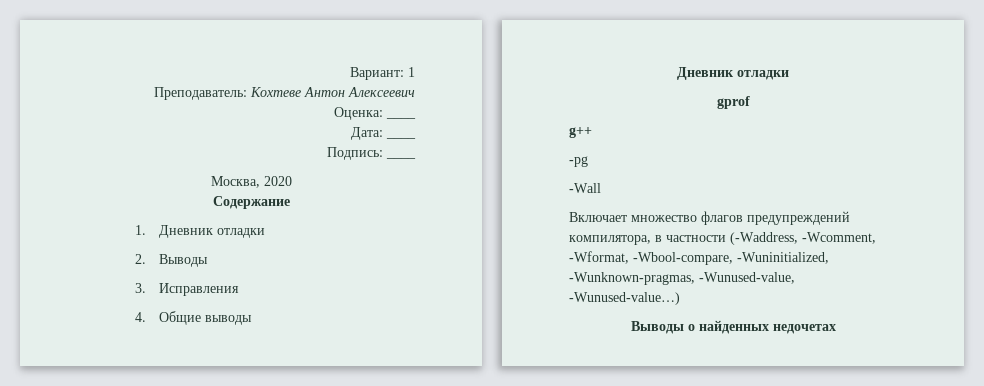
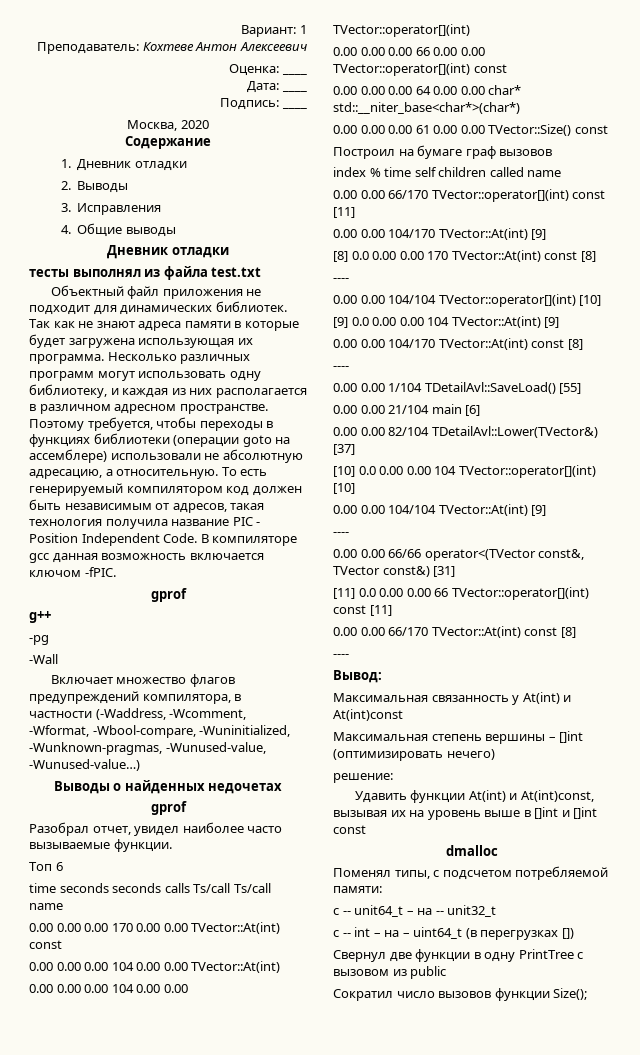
(789, 75) none -> [29,266,262,280] [50,285,262,299] [29,301,287,315] [29,319,299,331] [29,334,253,348] [29,352,251,364] [29,371,261,381] [29,384,307,398] [29,404,268,414] [29,417,274,431] [29,433,291,447] [29,449,303,463] [29,467,268,479] [29,483,302,496] [29,499,265,513] [29,517,261,529] [29,533,298,546] [29,553,264,563] [29,567,116,577] // тесты выполнял из файла test.txt // Объектный файл приложения не подходит для динамических библиотек. Так как не знают адреса памяти в которые будет загружена использующая их программа. Несколько различных программ могут использовать одну библиотеку, и каждая из них располагается в различном адресном пространстве. Поэтому требуется, чтобы переходы в функциях библиотеки (операции goto на ассемблере) использовали не абсолютную адресацию, а относительную. То есть генерируемый компилятором код должен быть независимым от адресов, такая технология получила название PIC - Position Independent Code. В компиляторе gcc данная возможность включается ключом -fPIC.
(836, 329) none -> [150,801,187,815] [29,822,283,836] [29,839,172,852] [29,862,63,871] [29,883,271,893] [29,903,63,910] [29,922,281,934] [29,940,62,949] [29,961,281,973] [29,984,188,993] [333,24,470,37] [333,47,485,56] [333,63,507,76] [333,85,522,95] [333,102,520,114] [333,124,608,136] [333,145,553,159] [333,167,562,177] [333,189,606,202] [333,207,355,218] [333,228,547,240] [333,250,596,262] [333,278,349,282] [333,294,602,307] [333,316,560,328] [333,338,583,350] [333,366,349,370] [333,382,582,394] [333,404,481,416] [333,426,598,438] [333,444,355,455] [333,465,596,478] [333,483,355,494] [333,504,547,516] [333,532,349,536] [333,549,585,561] [333,566,456,577] [333,587,589,600] [333,605,392,616] [333,626,576,638] [333,654,349,658] [333,670,382,683] [333,692,572,705] [333,709,403,721] [333,731,584,744] [333,749,495,761] [333,773,393,783] [354,790,594,803] [333,807,598,820] [333,825,366,834] [446,845,498,856] [333,866,609,880] [333,886,382,893] [333,905,497,917] [333,927,574,940] [333,949,584,962] [333,966,447,979] [333,988,588,1001] // gprof // Разобрал отчет, увидел наиболее часто вызываемые функции. // Топ 6 // time seconds seconds calls Ts/call Ts/call name // 0.00 0.00 0.00 170 0.00 0.00 TVector::At(int) const // 0.00 0.00 0.00 104 0.00 0.00 TVector::At(int) // 0.00 0.00 0.00 104 0.00 0.00 TVector::operator[](int) // 0.00 0.00 0.00 66 0.00 0.00 TVector::operator[](int) const // 0.00 0.00 0.00 64 0.00 0.00 char* std::__niter_base<char*>(char*) // 0.00 0.00 0.00 61 0.00 0.00 TVector::Size() const // Построил на бумаге граф вызовов // index % time self children called name // 0.00 0.00 66/170 TVector::operator[](int) const [11] // 0.00 0.00 104/170 TVector::At(int) [9] // [8] 0.0 0.00 0.00 170 TVector::At(int) const [8] // ---- // 0.00 0.00 104/104 TVector::operator[](int) [10] // [9] 0.0 0.00 0.00 104 TVector::At(int) [9] // 0.00 0.00 104/170 TVector::At(int) const [8] // ---- // 0.00 0.00 1/104 TDetailAvl::SaveLoad() [55] // 0.00 0.00 21/104 main [6] // 0.00 0.00 82/104 TDetailAvl::Lower(TVector&) [37] // [10] 0.0 0.00 0.00 104 TVector::operator[](int) [10] // 0.00 0.00 104/104 TVector::At(int) [9] // ---- // 0.00 0.00 66/66 operator<(TVector const&, TVector const&) [31] // [11] 0.0 0.00 0.00 66 TVector::operator[](int) const [11] // 0.00 0.00 66/170 TVector::At(int) const [8] // ---- // Вывод: // Максимальная связанность у At(int) и At(int)const // Максимальная степень вершины – []int (оптимизировать нечего) // решение: // Удавить функции At(int) и At(int)const, вызывая их на уровень выше в []int и []int const // dmalloc // Поменял типы, с подсчетом потребляемой памяти: // с -- unit64_t – на -- unit32_t // с -- int – на – uint64_t (в перегрузках []) // Свернул две функции в одну PrintTree с вызовом из public // Сократил число вызовов функции Size();

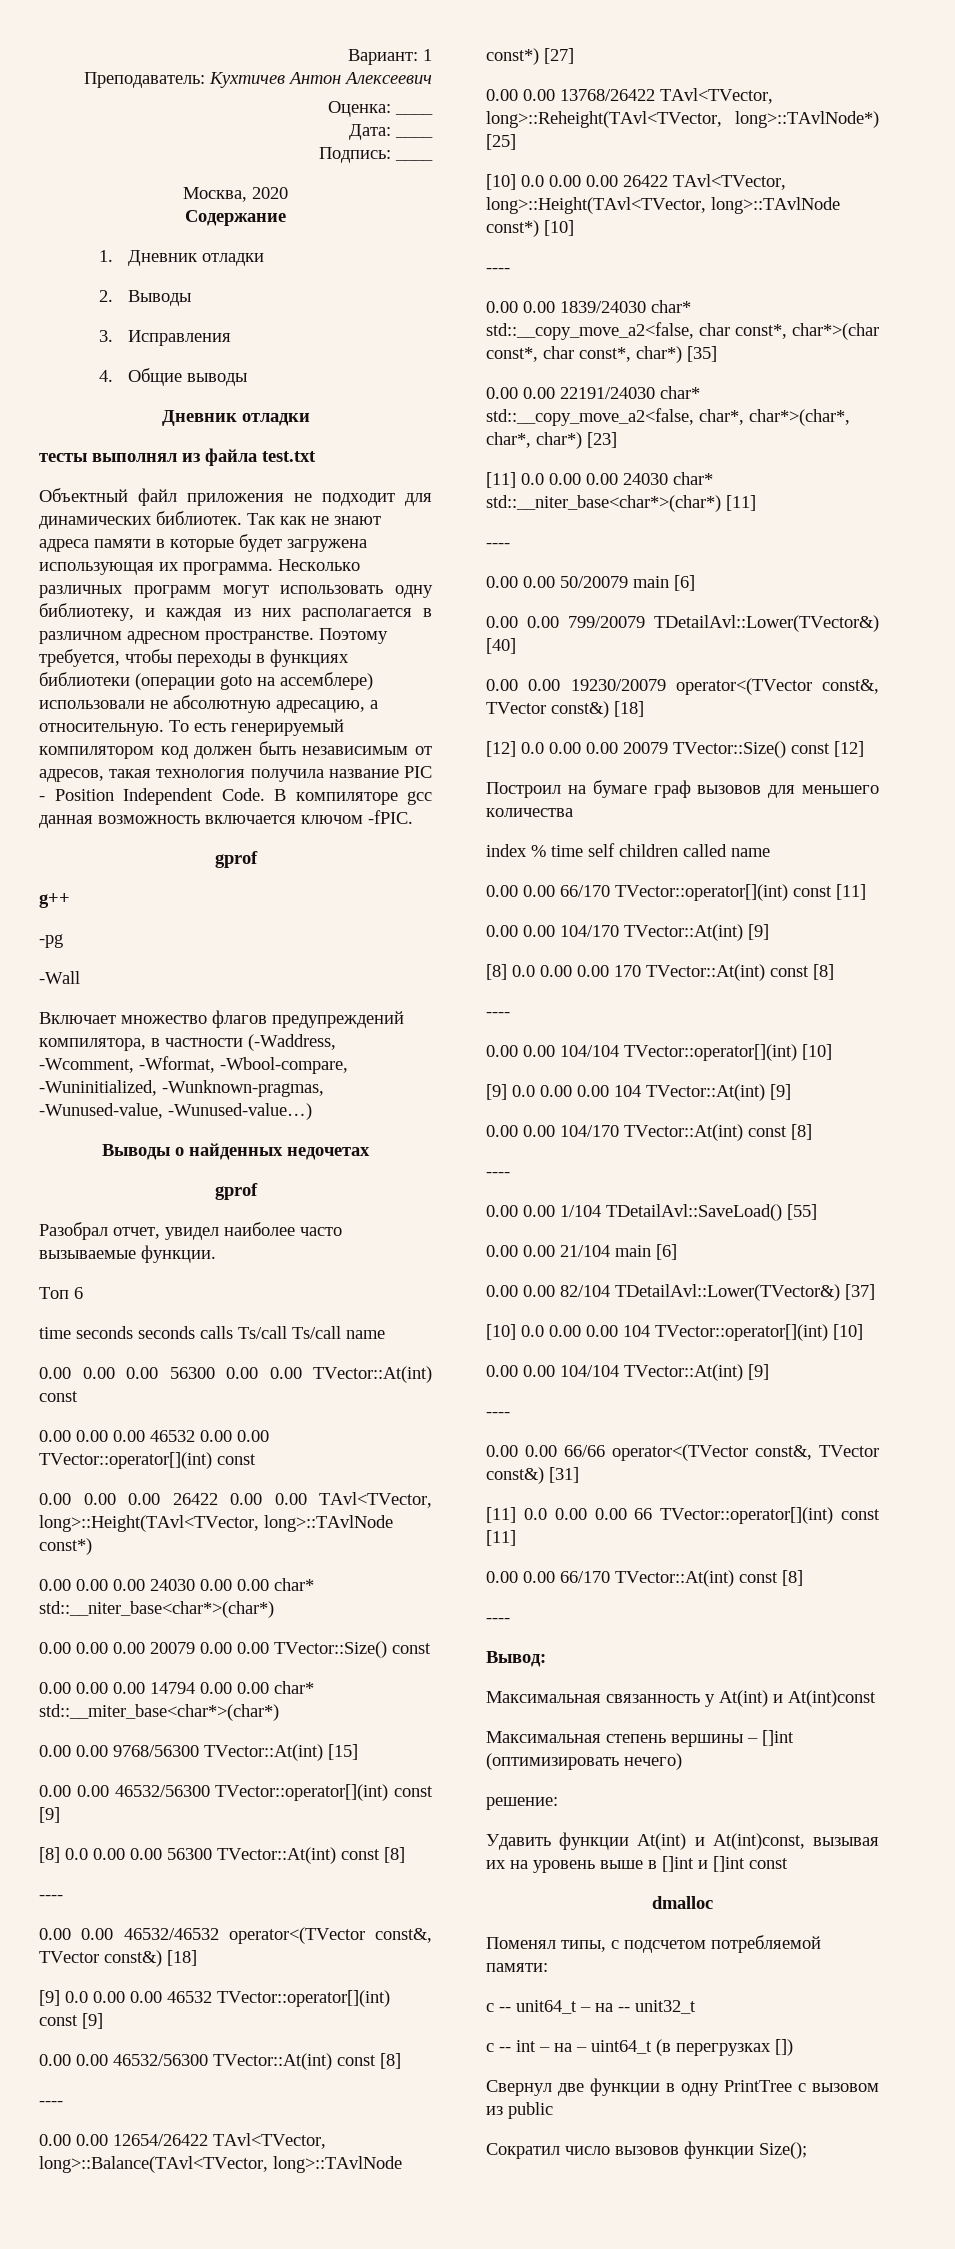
[142,42,194,51] Кохтеве -> [209,72,285,88] Кухтичев
[111,923,133,932] 170 -> [169,1367,215,1379] 56300
[111,961,281,973] [29,984,188,993] [333,24,470,37] [333,47,430,56] 104 0.00 0.00 TVector::At(int) // 0.00 0.00 0.00 104 0.00 0.00 TVector::operator[](int) // 0.00 0.00 0.00 66 -> [150,1430,195,1442] 46532
[415,86,431,95] 64 -> [172,1492,432,1508] [39,1515,393,1532] [39,1538,92,1555] [39,1579,195,1591] 26422 0.00 0.00 TAvl<TVector, long>::Height(TAvl<TVector, long>::TAvlNode const*) // 0.00 0.00 0.00 24030
[415,125,430,134] 61 -> [150,1642,195,1654] 20079
(608, 129) none -> [39,1681,314,1694] [39,1704,279,1721] [39,1744,358,1761] [39,1784,433,1801] [39,1807,60,1823] [39,1847,405,1864] [39,1895,63,1900] [39,1927,432,1944] [39,1950,197,1967] [39,1990,390,2007] [39,2013,103,2029] [39,2053,401,2070] [39,2101,63,2106] [39,2133,326,2149] [39,2156,402,2173] [486,48,574,65] [486,88,773,104] [486,111,879,128] [486,134,516,150] [486,174,786,190] [486,197,840,214] [486,220,574,237] [486,268,510,273] [486,300,691,313] [486,322,879,340] [486,346,717,363] [486,386,700,399] [486,408,850,426] [486,432,617,449] [486,472,713,488] [486,495,756,512] [486,543,510,548] [486,575,695,591] [486,615,879,632] [486,638,516,654] [486,678,879,695] [486,701,644,718] [486,741,864,758] // 0.00 0.00 0.00 14794 0.00 0.00 char* std::__miter_base<char*>(char*) // 0.00 0.00 9768/56300 TVector::At(int) [15] // 0.00 0.00 46532/56300 TVector::operator[](int) const [9] // [8] 0.0 0.00 0.00 56300 TVector::At(int) const [8] // ---- // 0.00 0.00 46532/46532 operator<(TVector const&, TVector const&) [18] // [9] 0.0 0.00 0.00 46532 TVector::operator[](int) const [9] // 0.00 0.00 46532/56300 TVector::At(int) const [8] // ---- // 0.00 0.00 12654/26422 TAvl<TVector, long>::Balance(TAvl<TVector, long>::TAvlNode const*) [27] // 0.00 0.00 13768/26422 TAvl<TVector, long>::Reheight(TAvl<TVector, long>::TAvlNode*) [25] // [10] 0.0 0.00 0.00 26422 TAvl<TVector, long>::Height(TAvl<TVector, long>::TAvlNode const*) [10] // ---- // 0.00 0.00 1839/24030 char* std::__copy_move_a2<false, char const*, char*>(char const*, char const*, char*) [35] // 0.00 0.00 22191/24030 char* std::__copy_move_a2<false, char*, char*>(char*, char*, char*) [23] // [11] 0.0 0.00 0.00 24030 char* std::__niter_base<char*>(char*) [11] // ---- // 0.00 0.00 50/20079 main [6] // 0.00 0.00 799/20079 TDetailAvl::Lower(TVector&) [40] // 0.00 0.00 19230/20079 operator<(TVector const&, TVector const&) [18] // [12] 0.0 0.00 0.00 20079 TVector::Size() const [12]
(553, 152) none -> [768,785,879,798] [486,808,573,817] для меньшего количества

